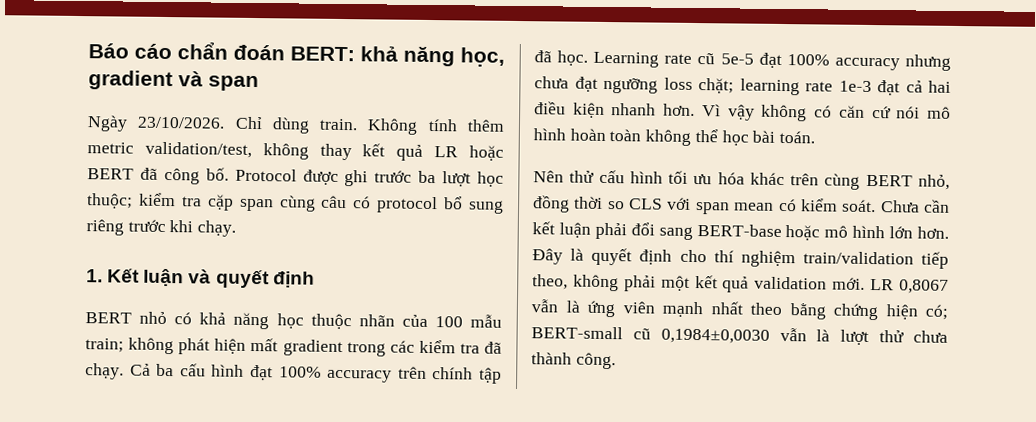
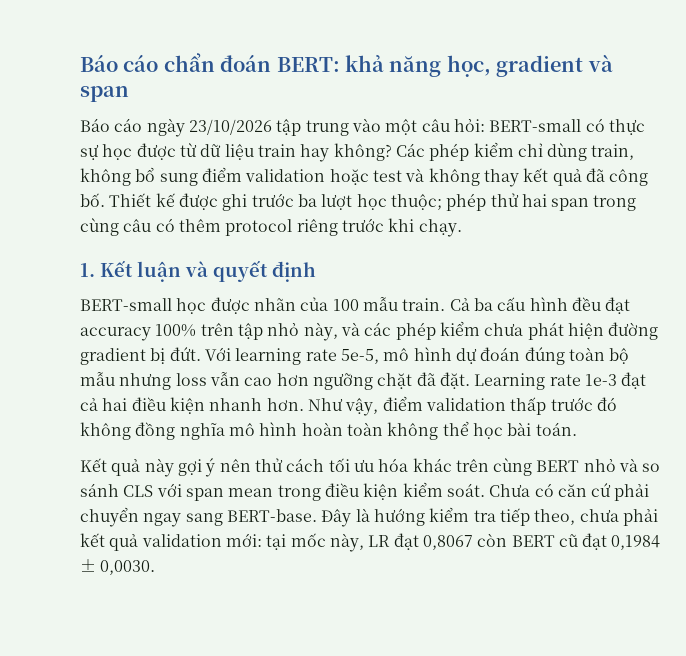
[87,115,505,135] [87,141,252,158] Ngày 23/10/2026. Chỉ dùng train. Không tính thêm metric validation/test, -> [80,118,645,137] [80,142,635,162] [80,167,425,186] Báo cáo ngày 23/10/2026 tập trung vào một câu hỏi: BERT-small có thực sự học được từ dữ liệu train hay không? Các phép kiểm chỉ dùng train, không bổ sung điểm validation hoặc test và
[434,145,504,161] [87,168,134,180] LR hoặc BERT -> (582, 177) none
[234,168,297,182] Protocol -> [109,193,175,207] Thiết kế
[138,192,504,214] kiểm tra cặp span cùng câu có protocol bổ sung -> [446,193,637,211] [80,218,293,236] phép thử hai span trong cùng câu có thêm protocol
[85,311,503,330] [85,337,503,357] [85,363,502,384] [534,50,951,71] [534,76,800,96] BERT nhỏ có khả năng học thuộc nhãn của 100 mẫu train; không phát hiện mất gradient trong các kiểm tra đã chạy. Cả ba cấu hình đạt 100% accuracy trên chính tập đã học. Learning rate cũ 5e-5 đạt 100% accuracy nhưng chưa đạt ngưỡng loss chặt; learning -> [80,297,631,314] [80,321,659,341] [80,347,630,365] [80,372,546,390] BERT-small học được nhãn của 100 mẫu train. Cả ba cấu hình đều đạt accuracy 100% trên tập nhỏ này, và các phép kiểm chưa phát hiện đường gradient bị đứt. Với learning rate 5e-5, mô hình dự đoán đúng toàn bộ mẫu nhưng loss vẫn cao hơn ngưỡng chặt đã đặt. Learning
[701,104,921,122] Vì vậy không có căn cứ nói -> [307,396,617,416] [80,422,225,440] Như vậy, điểm validation thấp trước đó không đồng nghĩa
[533,169,663,184] Nên thử cấu hình -> [80,458,325,477] Kết quả này gợi ý nên thử cách
[918,174,950,190] [532,195,950,215] [532,221,949,241] [532,247,949,269] [532,274,949,294] [531,299,948,321] [531,326,948,345] [531,352,616,370] nhỏ, đồng thời so CLS với span mean có kiểm soát. Chưa cần kết luận phải đổi sang BERT-base hoặc mô hình lớn hơn. Đây là quyết định cho thí nghiệm train/validation tiếp theo, không phải một kết quả validation mới. LR 0,8067 vẫn là ứng viên mạnh nhất theo bằng chứng hiện có; BERT-small cũ 0,1984±0,0030 vẫn là lượt thử chưa thành công. -> [583,458,661,472] [80,482,650,501] [80,507,658,527] [80,533,661,552] [80,559,156,575] nhỏ và so sánh CLS với span mean trong điều kiện kiểm soát. Chưa có căn cứ phải chuyển ngay sang BERT-base. Đây là hướng kiểm tra tiếp theo, chưa phải kết quả validation mới: tại mốc này, LR đạt 0,8067 còn BERT cũ đạt 0,1984 ± 0,0030.

